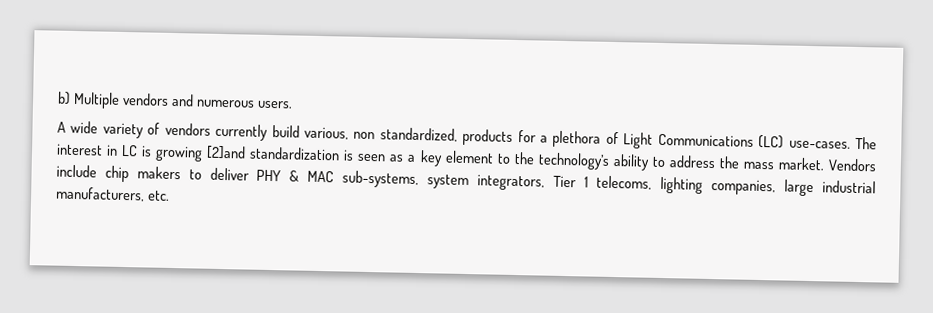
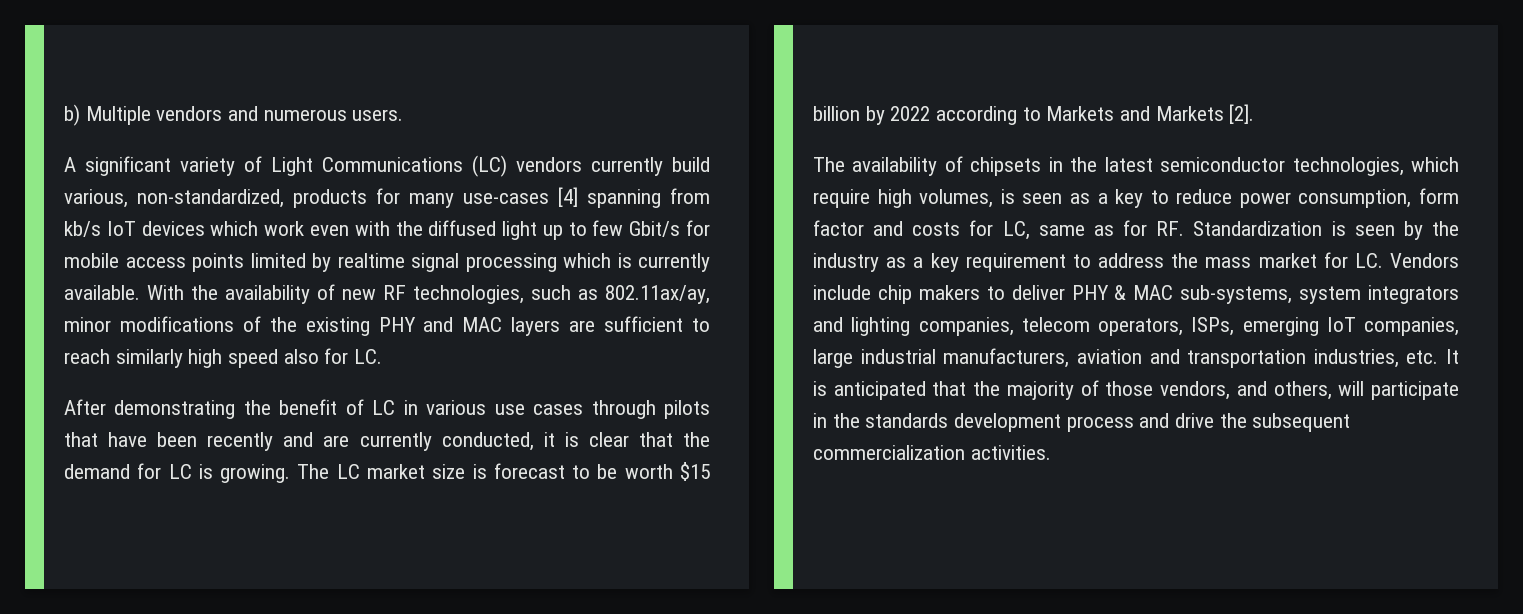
[70,120,99,134] wide -> [85,156,171,176] significant
(161, 128) none -> [271,155,507,177] Light Communications (LC)
[353,127,878,150] [56,143,341,162] non standardized, products for a plethora of Light Communications (LC) use-cases. The interest in LC is growing [2]and standardization -> [137,187,710,208] [64,220,711,240] [64,253,710,272] [64,284,710,304] [64,316,710,336] [64,348,383,368] [64,399,710,419] [64,432,711,451] [64,462,711,483] [813,104,1255,125] [813,156,1459,176] [813,189,994,208] non-standardized, products for many use-cases [4] spanning from kb/s IoT devices which work even with the diffused light up to few Gbit/s for mobile access points limited by realtime signal processing which is currently available. With the availability of new RF technologies, such as 802.11ax/ay, minor modifications of the existing PHY and MAC layers are sufficient to reach similarly high speed also for LC. // After demonstrating the benefit of LC in various use cases through pilots that have been recently and are currently conducted, it is clear that the demand for LC is growing. The LC market size is forecast to be worth $15 billion by 2022 according to Markets and Markets [2]. // The availability of chipsets in the latest semiconductor technologies, which require high volumes,
[444,150,650,171] element to the technology’s ability -> [1150,188,1459,208] [813,220,1459,240] [813,253,1066,272] to reduce power consumption, form factor and costs for LC, same as for RF. Standardization is seen by the industry as a key requirement
[777,157,825,171] market. -> [1258,252,1383,268] market for LC.
[476,174,876,197] [56,186,170,202] integrators, Tier 1 telecoms, lighting companies, large industrial manufacturers, etc. -> [1368,285,1459,304] [813,317,1459,336] [813,348,1459,368] [813,380,1459,400] [813,413,1351,432] [813,445,1051,460] integrators and lighting companies, telecom operators, ISPs, emerging IoT companies, large industrial manufacturers, aviation and transportation industries, etc. It is anticipated that the majority of those vendors, and others, will participate in the standards development process and drive the subsequent commercialization activities.

